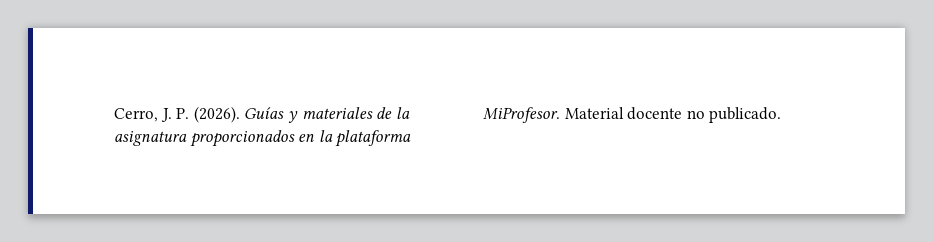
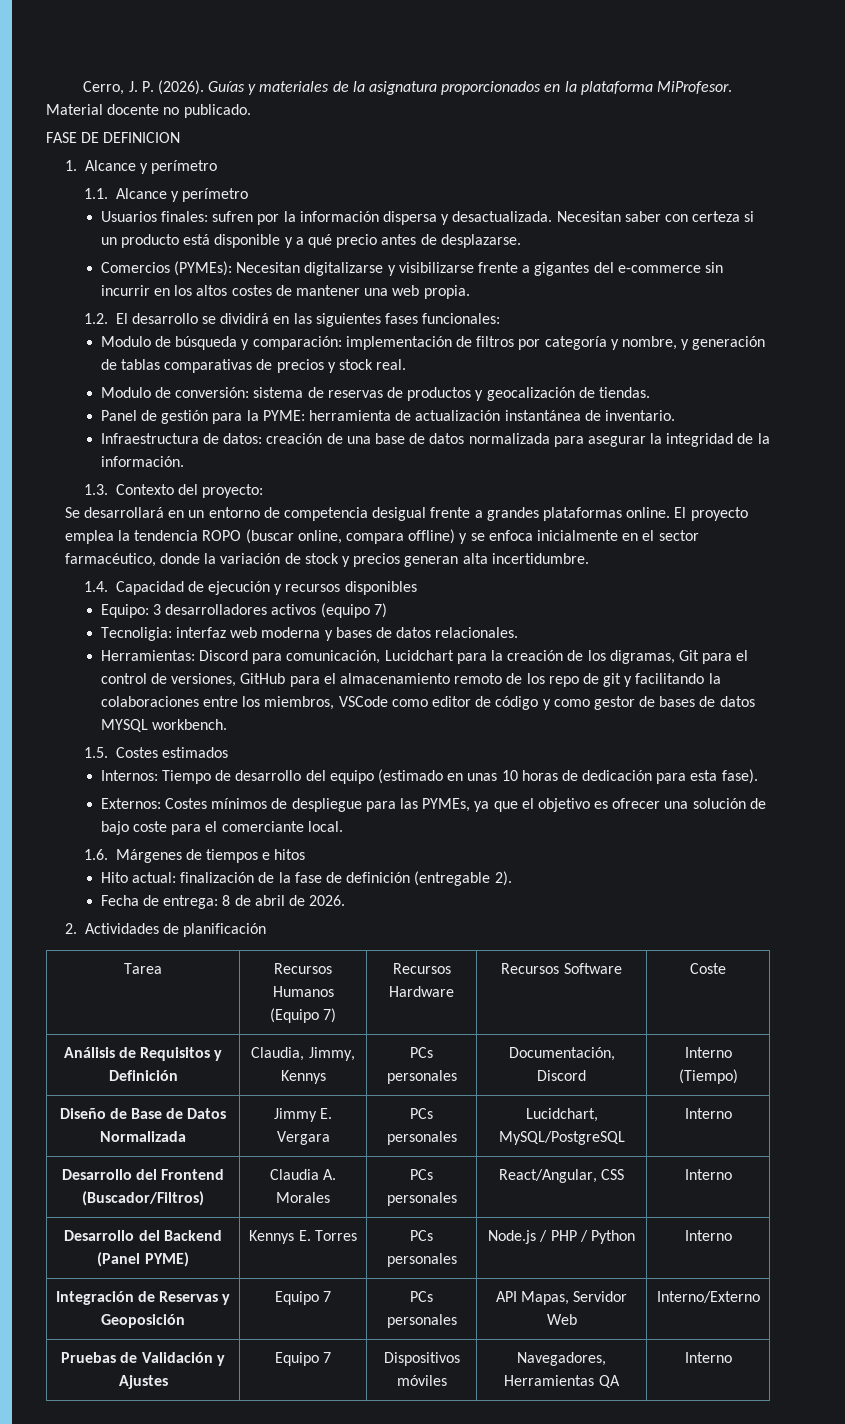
(782, 115) none -> [46,132,181,143] [64,160,218,174] [83,188,248,202] [100,211,755,225] [100,234,521,248] [100,261,723,276] [100,285,470,299] [83,313,501,327] [100,336,766,350] [100,359,407,373] [100,387,650,401] [100,410,675,424] [100,433,770,447] [100,456,184,467] [83,484,263,498] [64,507,748,521] [64,529,699,544] [64,553,589,567] [83,581,417,595] [100,603,387,618] [100,627,519,641] [100,650,749,664] [100,673,721,687] [100,696,755,710] [100,719,228,732] [83,747,228,758] [100,769,758,784] [100,798,766,812] [100,821,343,835] [83,849,306,863] [100,871,512,886] [100,895,346,909] [64,923,267,937] [124,963,162,974] [274,963,332,974] [272,986,334,997] [269,1008,337,1023] [392,963,451,974] [389,986,454,997] [501,963,622,974] [690,963,726,974] [63,1047,223,1061] [108,1070,178,1081] [251,1047,355,1061] [280,1070,326,1084] [410,1047,433,1058] [386,1070,457,1084] [508,1047,615,1061] [537,1070,586,1081] [684,1047,732,1058] [678,1069,738,1084] [59,1108,227,1119] [100,1131,186,1142] [273,1108,333,1122] [276,1131,330,1145] [410,1108,433,1119] [386,1131,457,1145] [525,1108,598,1122] [498,1131,625,1145] [684,1108,732,1119] [61,1169,225,1180] [82,1191,204,1206] [269,1169,337,1180] [276,1192,330,1203] [410,1169,433,1180] [386,1192,457,1206] [498,1169,625,1183] [684,1169,732,1180] [64,1230,222,1241] [97,1252,189,1267] [249,1230,357,1244] [410,1230,433,1241] [386,1253,457,1267] [488,1230,635,1244] [684,1230,732,1241] [55,1291,231,1305] [101,1314,185,1328] [274,1291,332,1305] [410,1291,433,1302] [386,1314,457,1328] [495,1291,628,1305] [546,1314,577,1325] [656,1291,760,1303] [61,1352,225,1366] [118,1375,168,1389] [274,1352,332,1366] [383,1352,460,1366] [396,1375,447,1386] [517,1352,606,1366] [504,1375,620,1388] [684,1352,732,1363] // FASE DE DEFINICION // 1. Alcance y perímetro // 1.1. Alcance y perímetro // Usuarios finales: sufren por la información dispersa y desactualizada. Necesitan saber con certeza si un producto está disponible y a qué precio antes de desplazarse. // Comercios (PYMEs): Necesitan digitalizarse y visibilizarse frente a gigantes del e-commerce sin incurrir en los altos costes de mantener una web propia. // 1.2. El desarrollo se dividirá en las siguientes fases funcionales: // Modulo de búsqueda y comparación: implementación de filtros por categoría y nombre, y generación de tablas comparativas de precios y stock real. // Modulo de conversión: sistema de reservas de productos y geocalización de tiendas. // Panel de gestión para la PYME: herramienta de actualización instantánea de inventario. // Infraestructura de datos: creación de una base de datos normalizada para asegurar la integridad de la información. // 1.3. Contexto del proyecto: // Se desarrollará en un entorno de competencia desigual frente a grandes plataformas online. El proyecto emplea la tendencia ROPO (buscar online, compara offline) y se enfoca inicialmente en el sector farmacéutico, donde la variación de stock y precios generan alta incertidumbre. // 1.4. Capacidad de ejecución y recursos disponibles // Equipo: 3 desarrolladores activos (equipo 7) // Tecnoligia: interfaz web moderna y bases de datos relacionales. // Herramientas: Discord para comunicación, Lucidchart para la creación de los digramas, Git para el control de versiones, GitHub para el almacenamiento remoto de los repo de git y facilitando la colaboraciones entre los miembros, VSCode como editor de código y como gestor de bases de datos MYSQL workbench. // 1.5. Costes estimados // Internos: Tiempo de desarrollo del equipo (estimado en unas 10 horas de dedicación para esta fase). // Externos: Costes mínimos de despliegue para las PYMEs, ya que el objetivo es ofrecer una solución de bajo coste para el comerciante local. // 1.6. Márgenes de tiempos e hitos // Hito actual: finalización de la fase de definición (entregable 2). // Fecha de entrega: 8 de abril de 2026. // 2. Actividades de planificación // Tarea | Recursos Humanos (Equipo 7) | Recursos Hardware | Recursos Software | Coste // Análisis de Requisitos y Definición | Claudia, Jimmy, Kennys | PCs personales | Documentación, Discord | Interno (Tiempo) // Diseño de Base de Datos Normalizada | Jimmy E. Vergara | PCs personales | Lucidchart, MySQL/PostgreSQL | Interno // Desarrollo del Frontend (Buscador/Filtros) | Claudia A. Morales | PCs personales | React/Angular, CSS | Interno // Desarrollo del Backend (Panel PYME) | Kennys E. Torres | PCs personales | Node.js / PHP / Python | Interno // Integración de Reservas y Geoposición | Equipo 7 | PCs personales | API Mapas, Servidor Web | Interno/Externo // Pruebas de Validación y Ajustes | Equipo 7 | Dispositivos móviles | Navegadores, Herramientas QA | Interno

